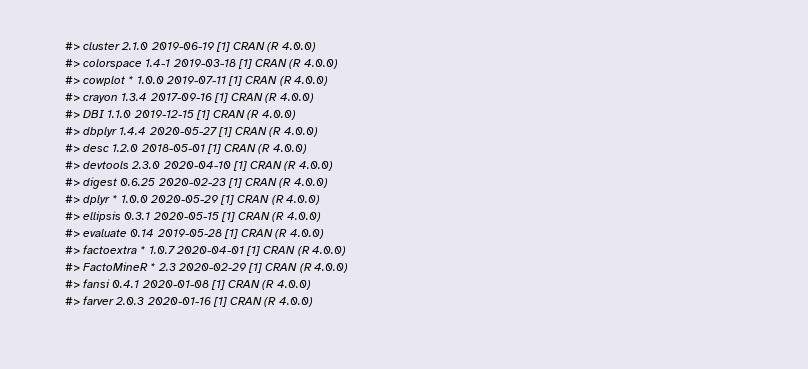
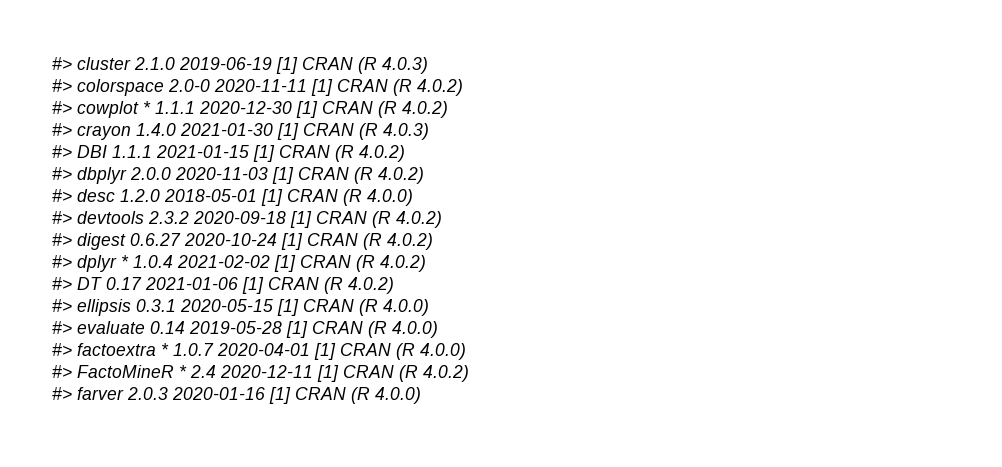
[281,42,316,52] 4.0.0) -> [382,57,428,74] 4.0.3)
[145,59,338,69] 1.4-1 2019-03-18 [1] CRAN (R 4.0.0) -> [168,79,463,96] 2.0-0 2020-11-11 [1] CRAN (R 4.0.2)
[136,76,328,86] 1.0.0 2019-07-11 [1] CRAN (R 4.0.0) -> [155,101,448,118] 1.1.1 2020-12-30 [1] CRAN (R 4.0.2)
[121,93,314,103] 1.3.4 2017-09-16 [1] CRAN (R 4.0.0) -> [136,123,429,140] 1.4.0 2021-01-30 [1] CRAN (R 4.0.3)
[107,110,296,120] 1.1.0 2019-12-15 [1] CRAN (R 4.0.0) -> [112,145,405,162] 1.1.1 2021-01-15 [1] CRAN (R 4.0.2)
[119,127,318,137] 1.4.4 2020-05-27 [1] CRAN (R 4.0.0) -> [130,167,424,184] 2.0.0 2020-11-03 [1] CRAN (R 4.0.2)
[131,161,333,171] 2.3.0 2020-04-10 [1] CRAN (R 4.0.0) -> [148,211,442,228] 2.3.2 2020-09-18 [1] CRAN (R 4.0.2)
[120,178,328,188] 0.6.25 2020-02-23 [1] CRAN (R 4.0.0) -> [130,233,433,250] 0.6.27 2020-10-24 [1] CRAN (R 4.0.2)
[120,195,320,205] 1.0.0 2020-05-29 [1] CRAN (R 4.0.0) -> [133,255,426,272] [52,277,394,294] 1.0.4 2021-02-02 [1] CRAN (R 4.0.2) // #> DT 0.17 2021-01-06 [1] CRAN (R 4.0.2)
[157,263,348,273] [65,279,311,290] 2.3 2020-02-29 [1] CRAN (R 4.0.0) // #> fansi 0.4.1 2020-01-08 [1] CRAN (R 4.0.0) -> [190,365,469,382] 2.4 2020-12-11 [1] CRAN (R 4.0.2)

